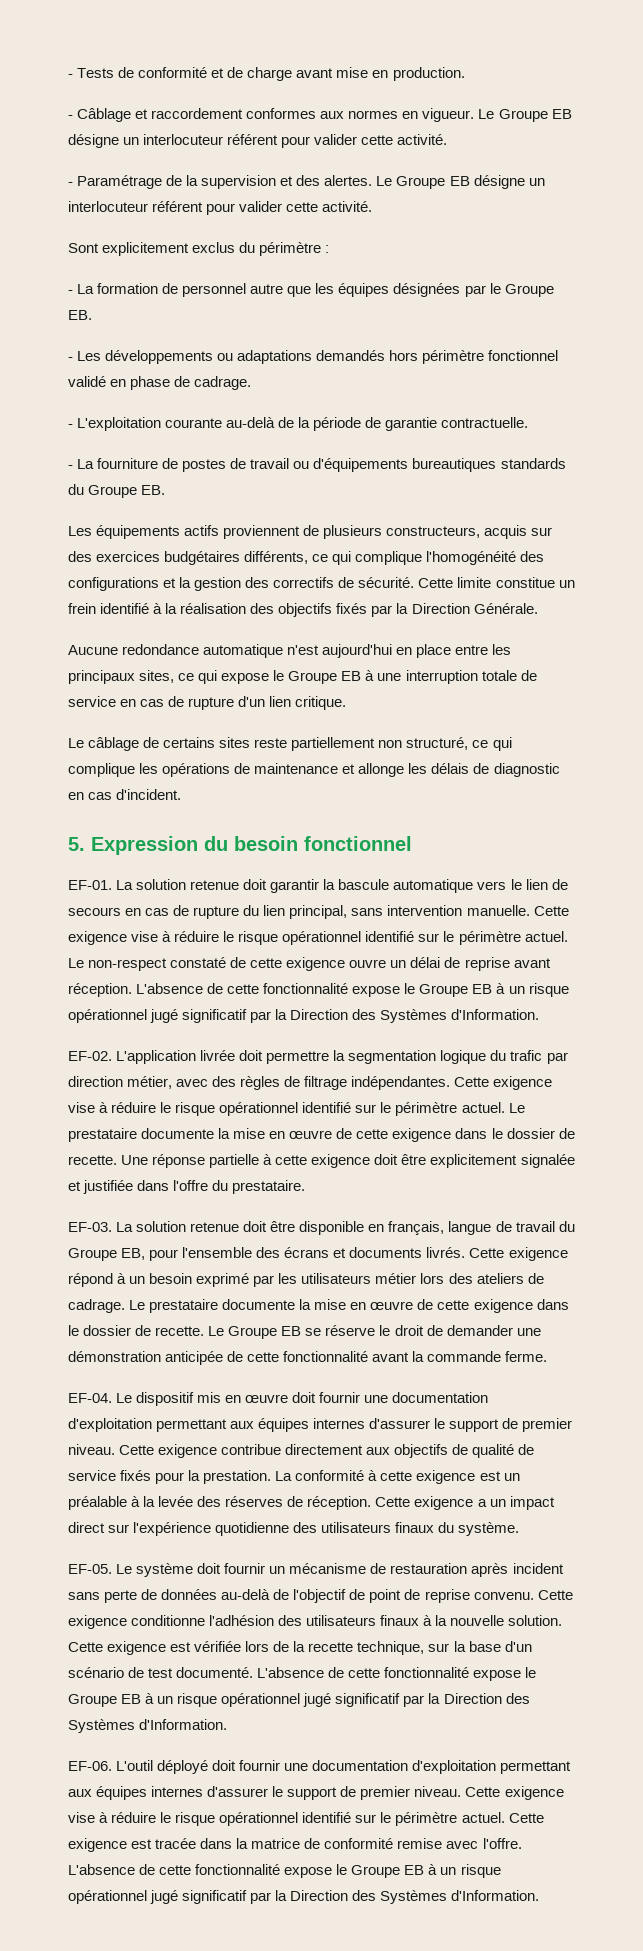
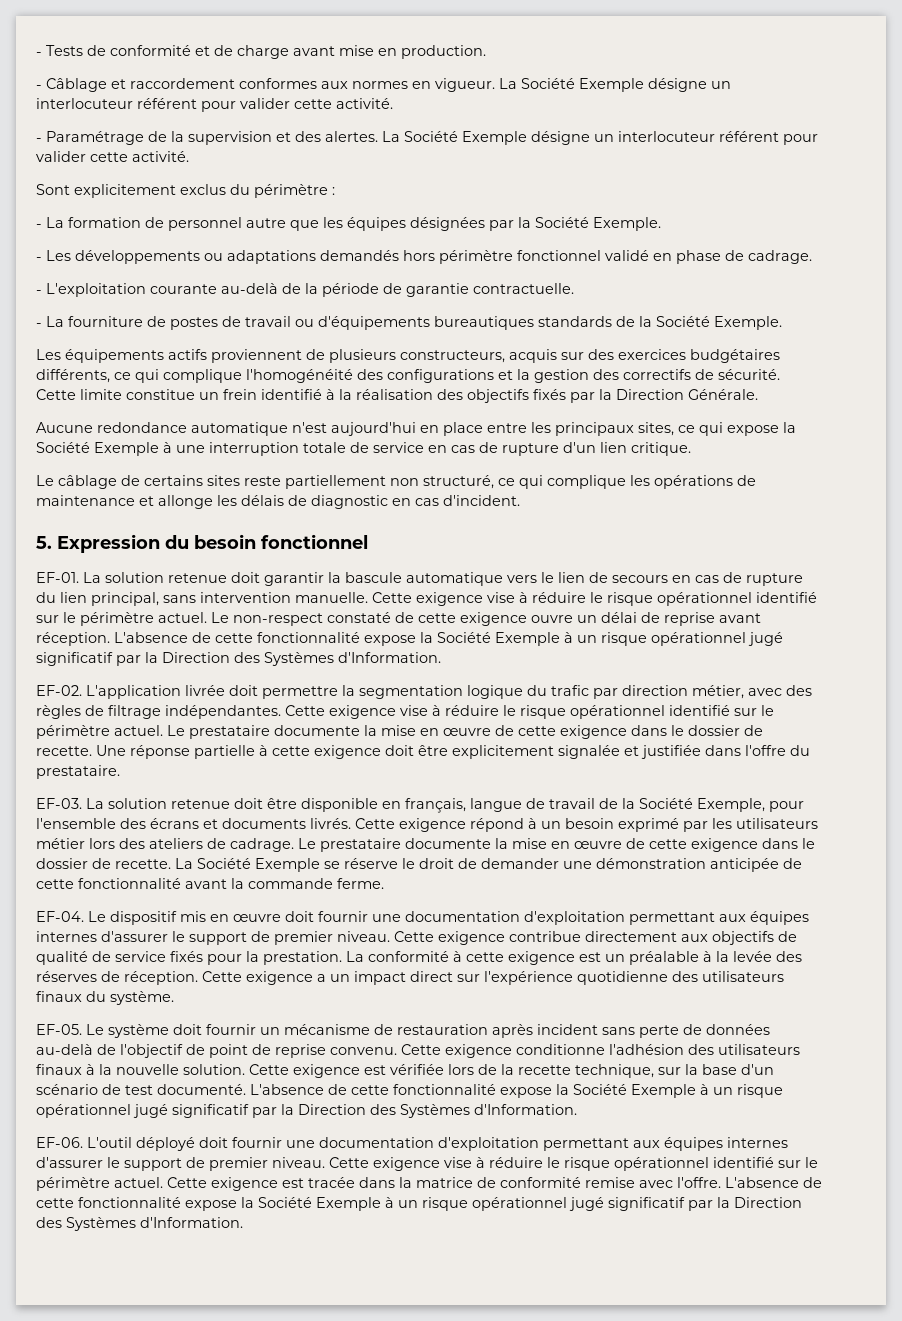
[478,109,572,122] Le Groupe EB -> [499,78,644,92] La Société Exemple
[376,176,470,189] Le Groupe EB -> [382,131,527,145] La Société Exemple
[489,283,554,297] [68,310,92,320] le Groupe EB. -> [518,217,661,231] la Société Exemple.
[68,484,166,498] du Groupe EB. -> [616,316,782,330] de la Société Exemple.
[273,670,362,684] le Groupe EB -> [783,422,796,433] [36,442,159,456] la Société Exemple
[404,983,493,997] le Groupe EB -> [420,632,560,646] la Société Exemple
[558,1221,575,1232] [68,1248,146,1261] du Groupe EB, -> [599,798,765,812] de la Société Exemple,
[208,1326,302,1339] Le Groupe EB -> [175,858,320,872] La Société Exemple
[525,1667,537,1678] [68,1694,142,1707] le Groupe EB -> [556,1084,696,1098] la Société Exemple
[336,1864,425,1878] le Groupe EB -> [241,1197,381,1211] la Société Exemple

